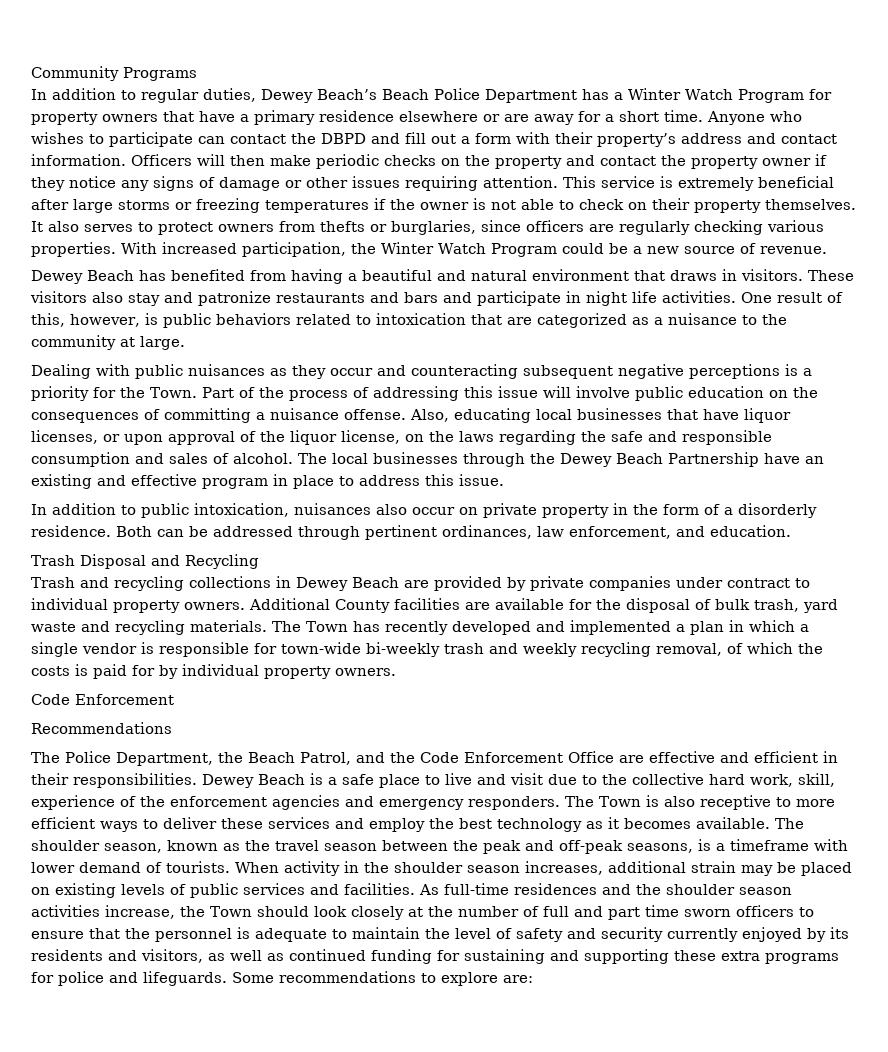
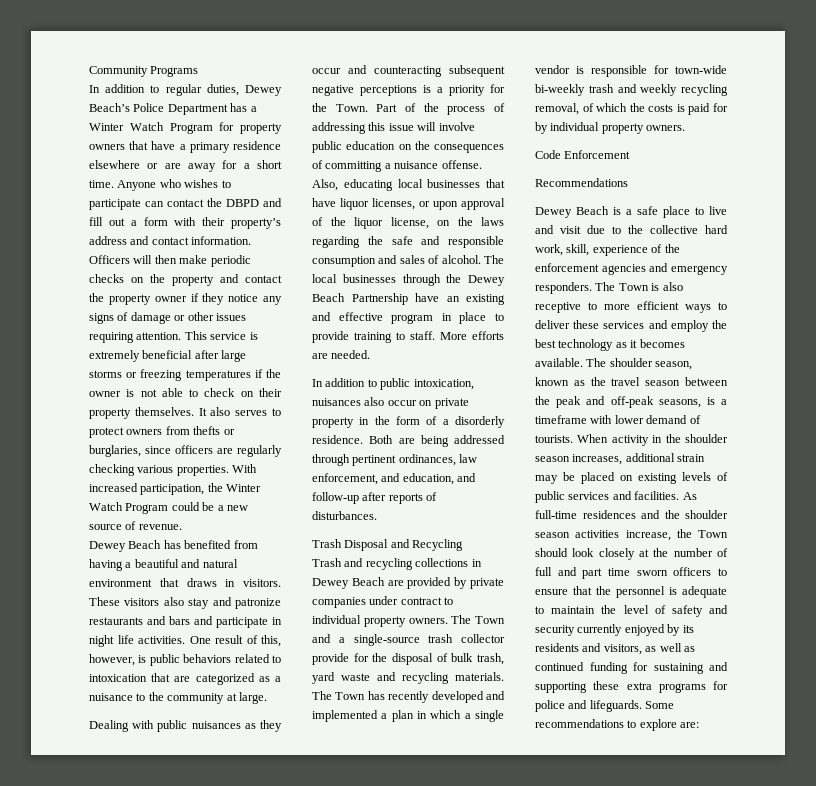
[382,89,429,100] Beach -> (130, 107) none
[359,474,504,486] address this issue. -> [312,331,504,343] [312,350,371,359] provide training to staff. More efforts are needed.
[157,526,208,537] can be -> [398,435,449,447] are being
[710,525,791,537] education. -> [402,473,477,485] [312,492,438,504] [312,511,377,520] education, and follow-up after reports of disturbances.
[249,598,564,613] Additional County facilities are available -> [451,615,505,624] [312,634,505,646] [312,653,349,665] The Town and a single-source trash collector provide
[31,751,838,766] [31,773,197,788] The Police Department, the Beach Patrol, and the Code Enforcement Office are effective and efficient in their responsibilities. -> (628, 182) none

